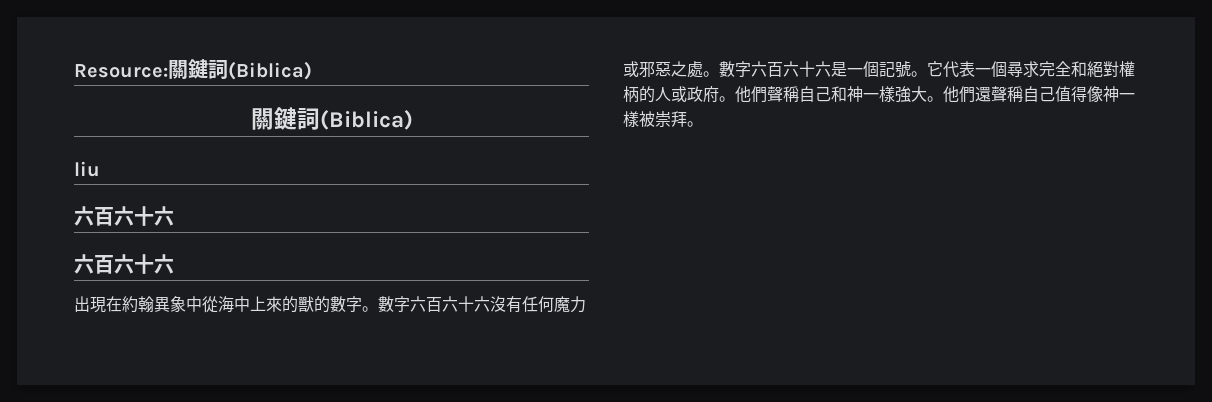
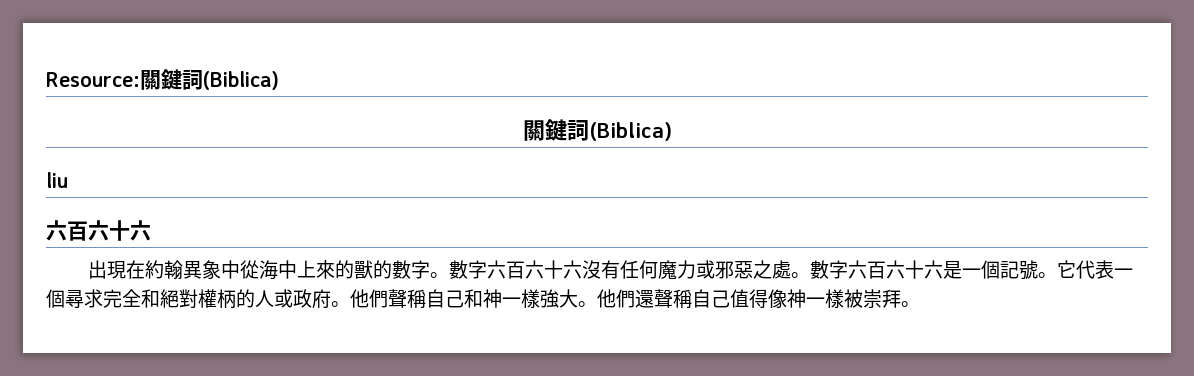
[74,254,174,274] // 六百六十六 -> (151, 230) none

